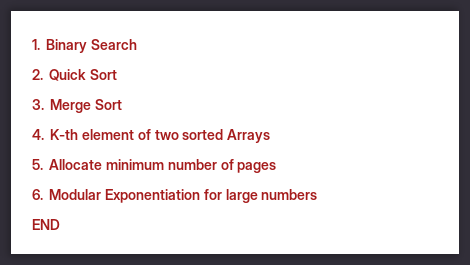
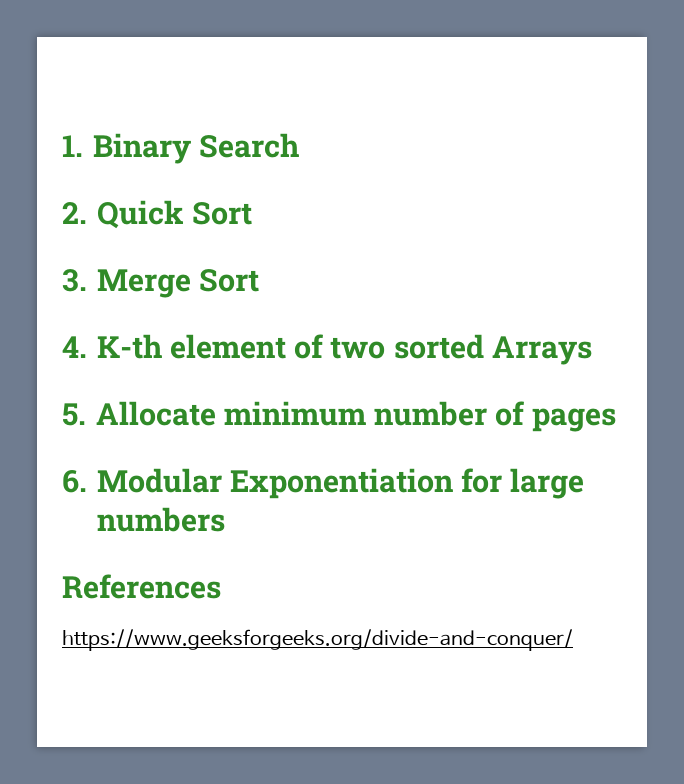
[32,219,60,230] END -> [62,574,221,599] [62,629,573,651] References // https://www.geeksforgeeks.org/divide-and-conquer/

